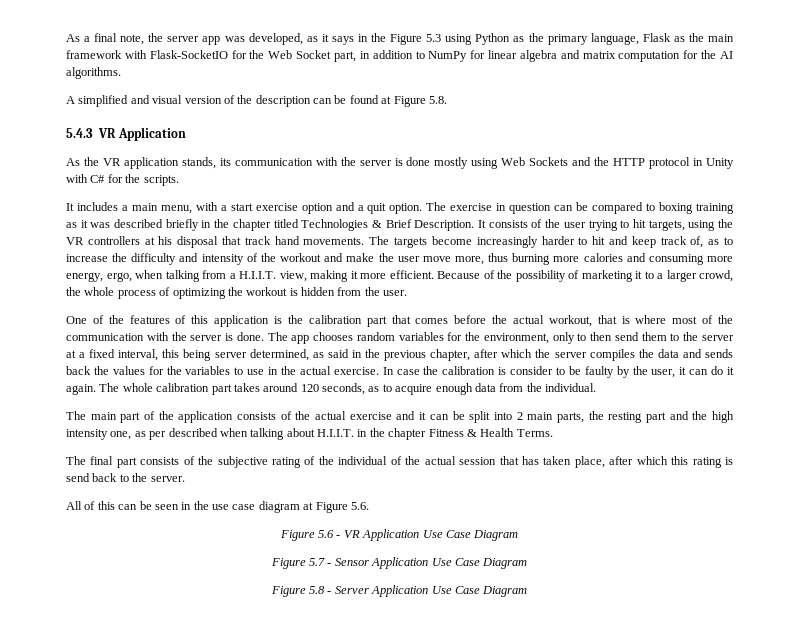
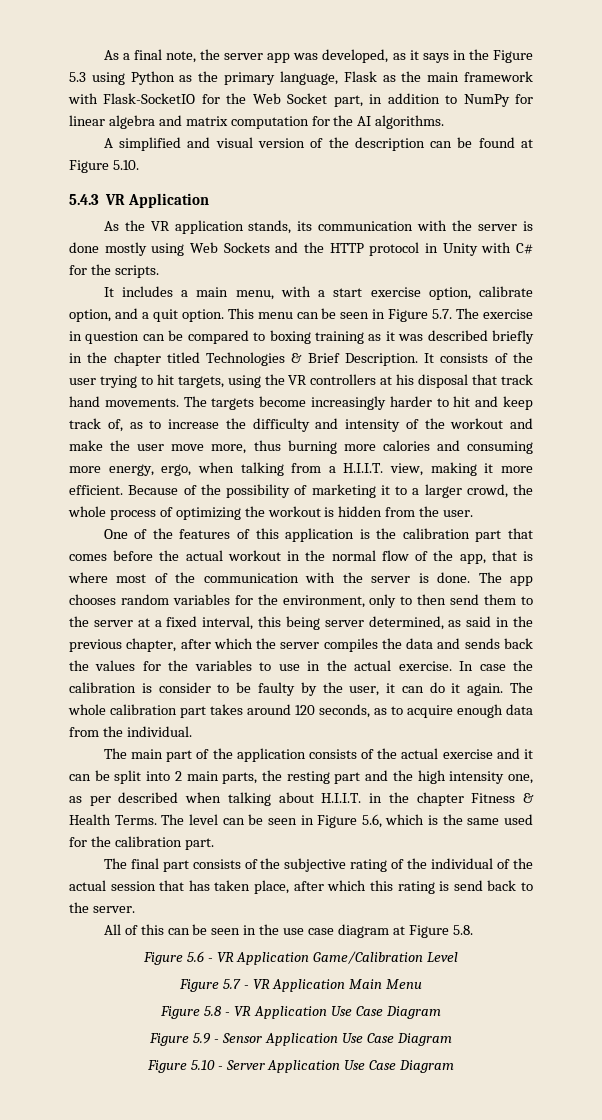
[428,96,447,104] 5.8. -> [112,160,139,170] 5.10.
[301,203,333,214] option -> [428,286,533,300] [69,309,111,322] option, calibrate option,
(423, 208) none -> [227,308,453,322] This menu can be seen in Figure 5.7.
[548,315,592,327] workout, -> [227,550,486,564] workout in the normal flow of the app,
(553, 433) none -> [161,814,534,828] [69,836,214,850] The level can be seen in Figure 5.6, which is the same used for the calibration part.
[350,502,369,510] 5.6. -> [452,925,473,935] 5.8.
[422,530,519,541] [270,558,326,569] Use Case Diagram // Figure 5.7 -> [313,951,459,964] [178,979,423,992] [160,1006,441,1019] [149,1033,212,1046] Game/Calibration Level // Figure 5.7 - VR Application Main Menu // Figure 5.8 - VR Application Use Case Diagram // Figure 5.9
[309,586,326,594] 5.8 -> [190,1060,215,1070] 5.10

